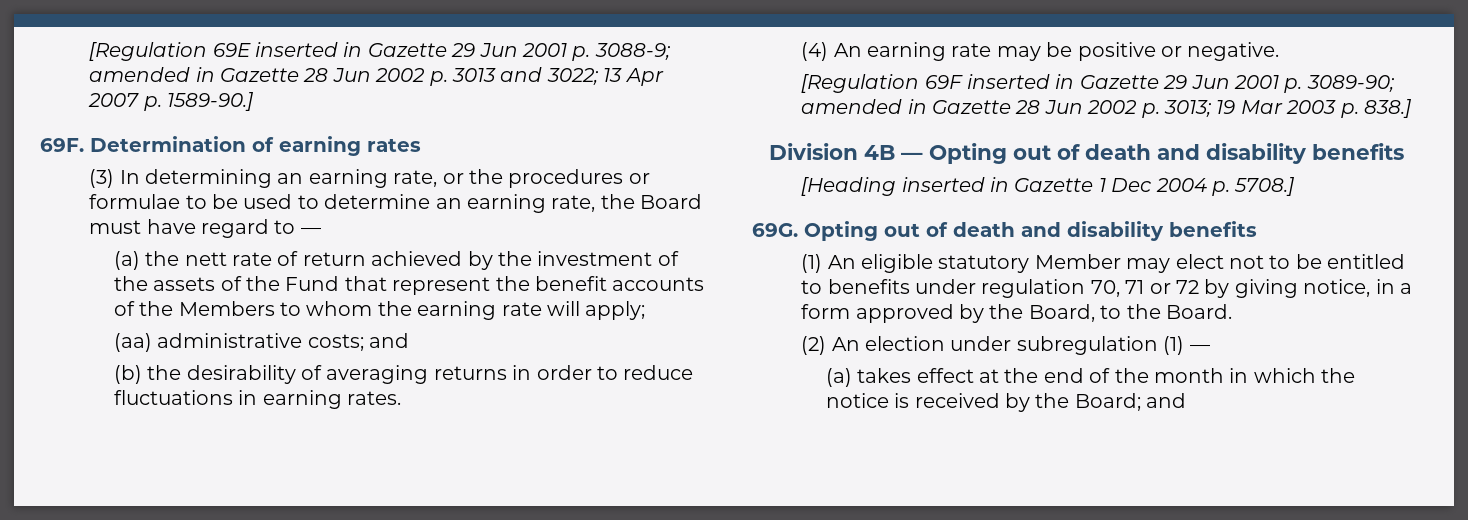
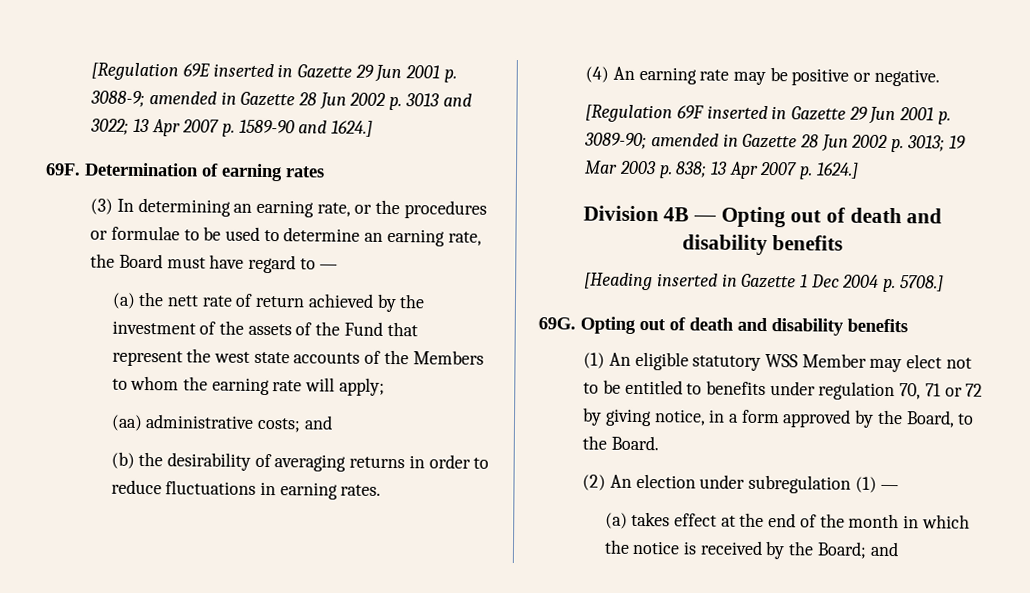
[166,92,254,111] 1589-90.] -> [238,119,374,137] 1589-90 and 1624.]
[534,276,607,291] benefit -> [214,351,290,364] west state
[1363,99,1412,118] 838.] -> [675,161,859,180] 838; 13 Apr 2007 p. 1624.]
(1030, 264) none -> [764,354,798,368] WSS

